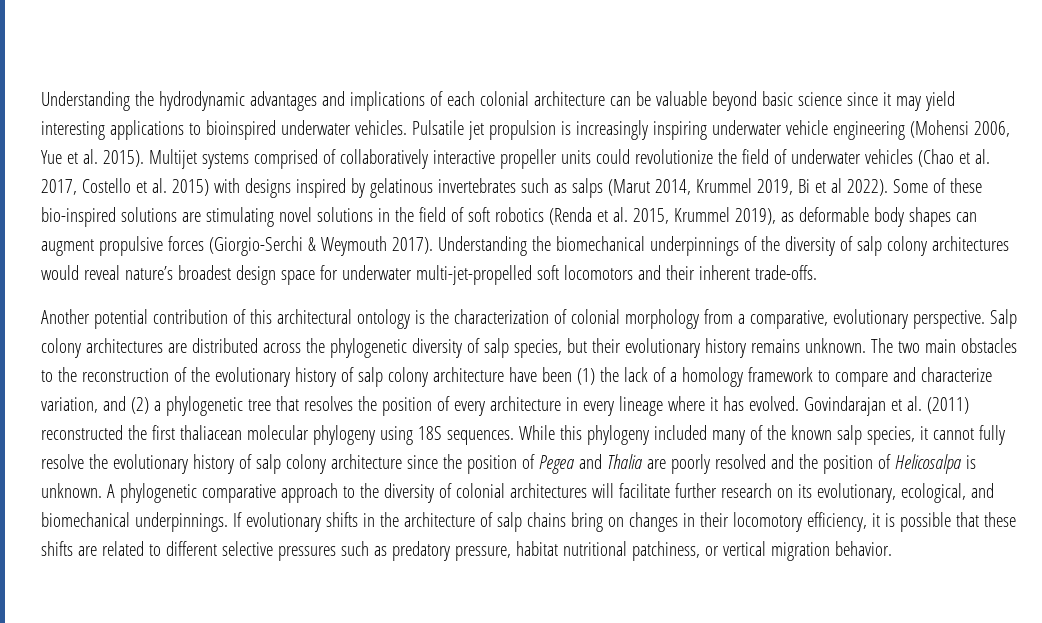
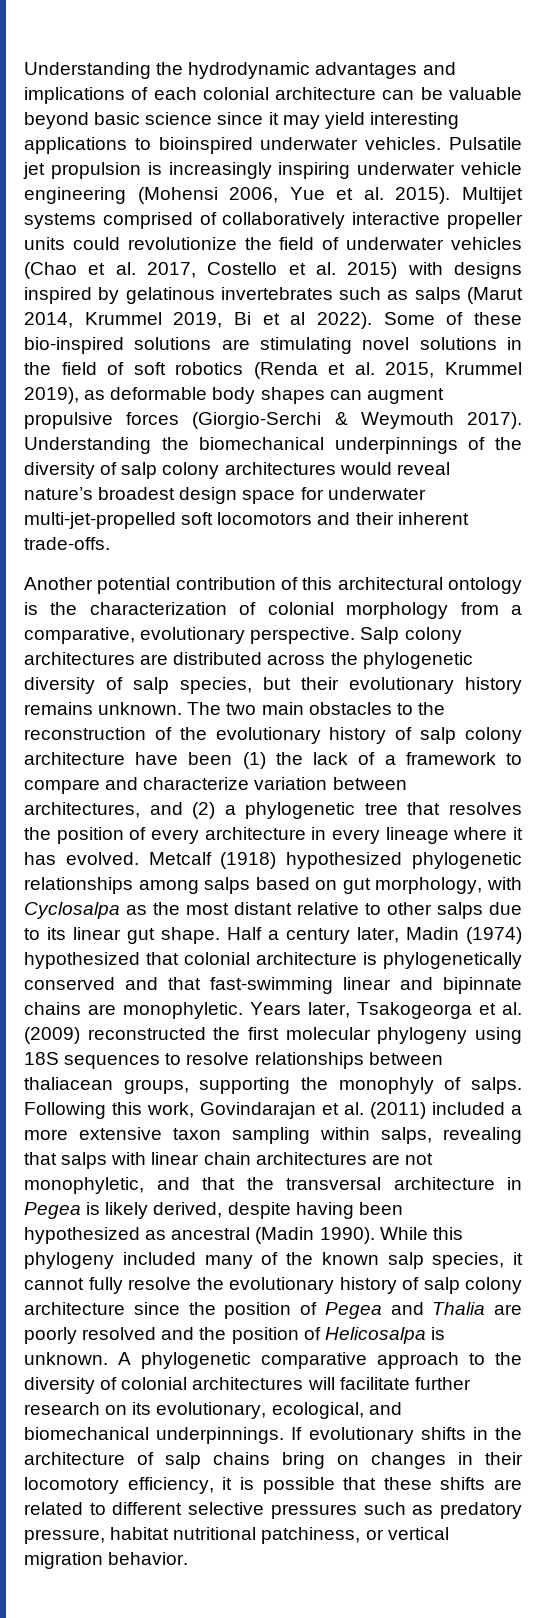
[681,367,743,387] homology -> (396, 760) none
[41,397,98,413] variation, -> [254,777,407,790] [24,802,140,818] variation between architectures,
[803,396,969,416] [41,425,514,445] Govindarajan et al. (2011) reconstructed the first thaliacean molecular phylogeny using 18S sequences. -> [148,852,522,869] [24,877,522,894] [24,902,522,919] [24,927,522,944] [24,952,522,969] [24,977,522,994] [24,1002,522,1019] [24,1027,523,1044] [24,1052,443,1069] [24,1077,523,1094] [24,1102,522,1119] [24,1127,522,1144] [24,1152,433,1169] [24,1177,522,1194] [24,1202,403,1219] [24,1227,375,1244] Metcalf (1918) hypothesized phylogenetic relationships among salps based on gut morphology, with Cyclosalpa as the most distant relative to other salps due to its linear gut shape. Half a century later, Madin (1974) hypothesized that colonial architecture is phylogenetically conserved and that fast-swimming linear and bipinnate chains are monophyletic. Years later, Tsakogeorga et al. (2009) reconstructed the first molecular phylogeny using 18S sequences to resolve relationships between thaliacean groups, supporting the monophyly of salps. Following this work, Govindarajan et al. (2011) included a more extensive taxon sampling within salps, revealing that salps with linear chain architectures are not monophyletic, and that the transversal architecture in Pegea is likely derived, despite having been hypothesized as ancestral (Madin 1990).

